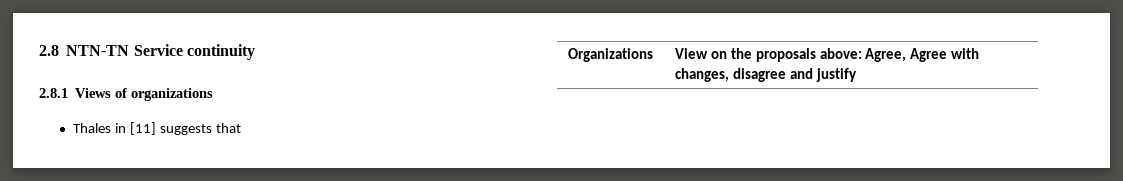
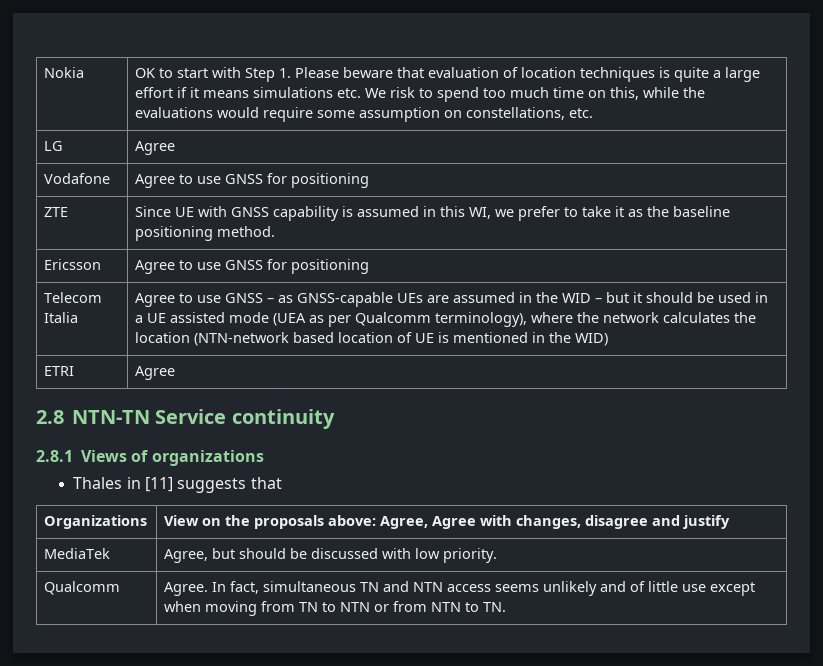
(39, 50) none -> [44,67,85,78] [135,67,761,82] [135,87,706,102] [135,107,594,122] [44,141,64,151] [135,141,176,155] [44,173,111,184] [135,173,370,188] [44,207,69,217] [135,206,731,221] [135,226,276,241] [44,259,102,270] [135,259,370,274] [44,292,103,303] [44,312,79,323] [135,292,769,307] [135,312,757,327] [135,332,609,346] [44,366,75,376] [135,366,176,380] Nokia | OK to start with Step 1. Please beware that evaluation of location techniques is quite a large effort if it means simulations etc. We risk to spend too much time on this, while the evaluations would require some assumption on constellations, etc. // LG | Agree // Vodafone | Agree to use GNSS for positioning // ZTE | Since UE with GNSS capability is assumed in this WI, we prefer to take it as the baseline positioning method. // Ericsson | Agree to use GNSS for positioning // Telecom Italia | Agree to use GNSS – as GNSS-capable UEs are assumed in the WID – but it should be used in a UE assisted mode (UEA as per Qualcomm terminology), where the network calculates the location (NTN-network based location of UE is mentioned in the WID) // ETRI | Agree //
(857, 75) none -> [44,548,111,559] [164,548,498,563] [44,581,121,595] [164,581,756,596] [164,601,507,616] // MediaTek | Agree, but should be discussed with low priority. // Qualcomm | Agree. In fact, simultaneous TN and NTN access seems unlikely and of little use except when moving from TN to NTN or from NTN to TN.

